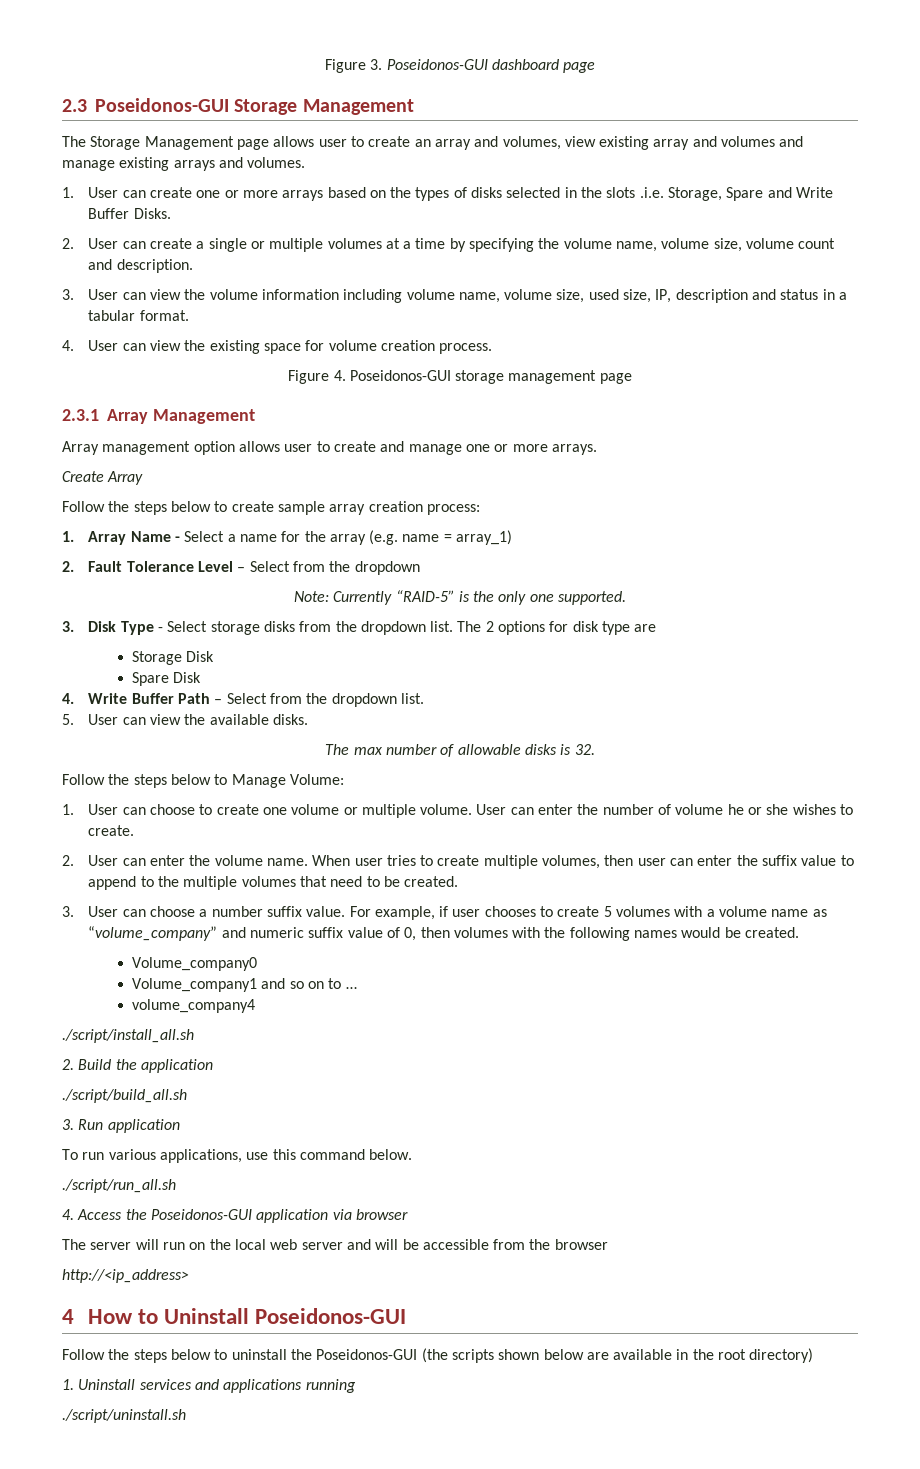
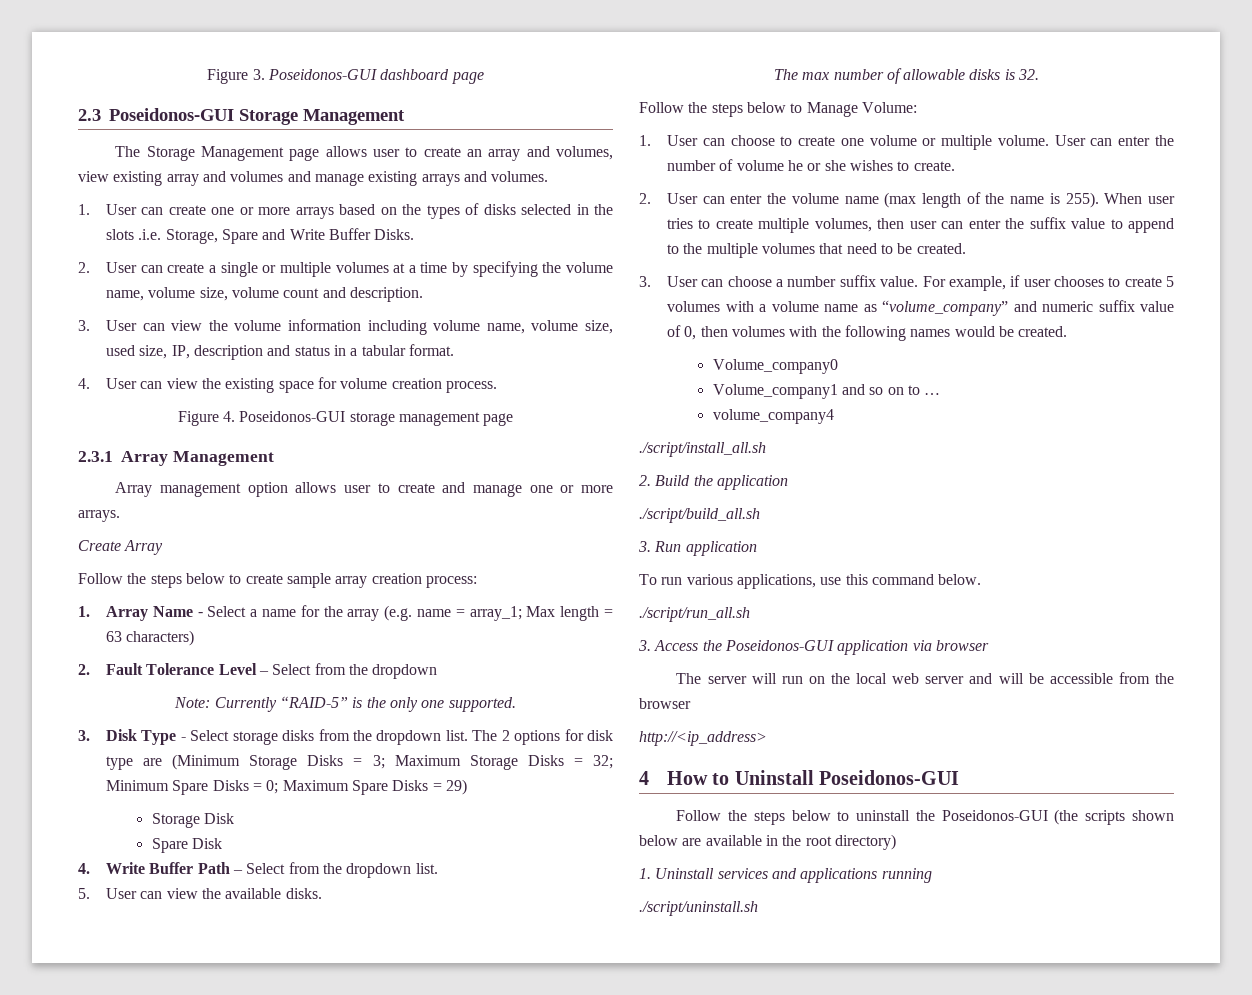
[456,530,513,545] array_1) -> [469,606,614,621] [105,630,195,646] array_1; Max length = 63 characters)
(657, 628) none -> [172,754,614,770] [105,779,467,795] (Minimum Storage Disks = 3; Maximum Storage Disks = 32; Minimum Spare Disks = 0; Maximum Spare Disks = 29)
[266,858,308,866] name. -> [844,192,1099,208] name (max length of the name is 255).
[62,1209,74,1220] 4. -> [638,640,651,651] 3.

